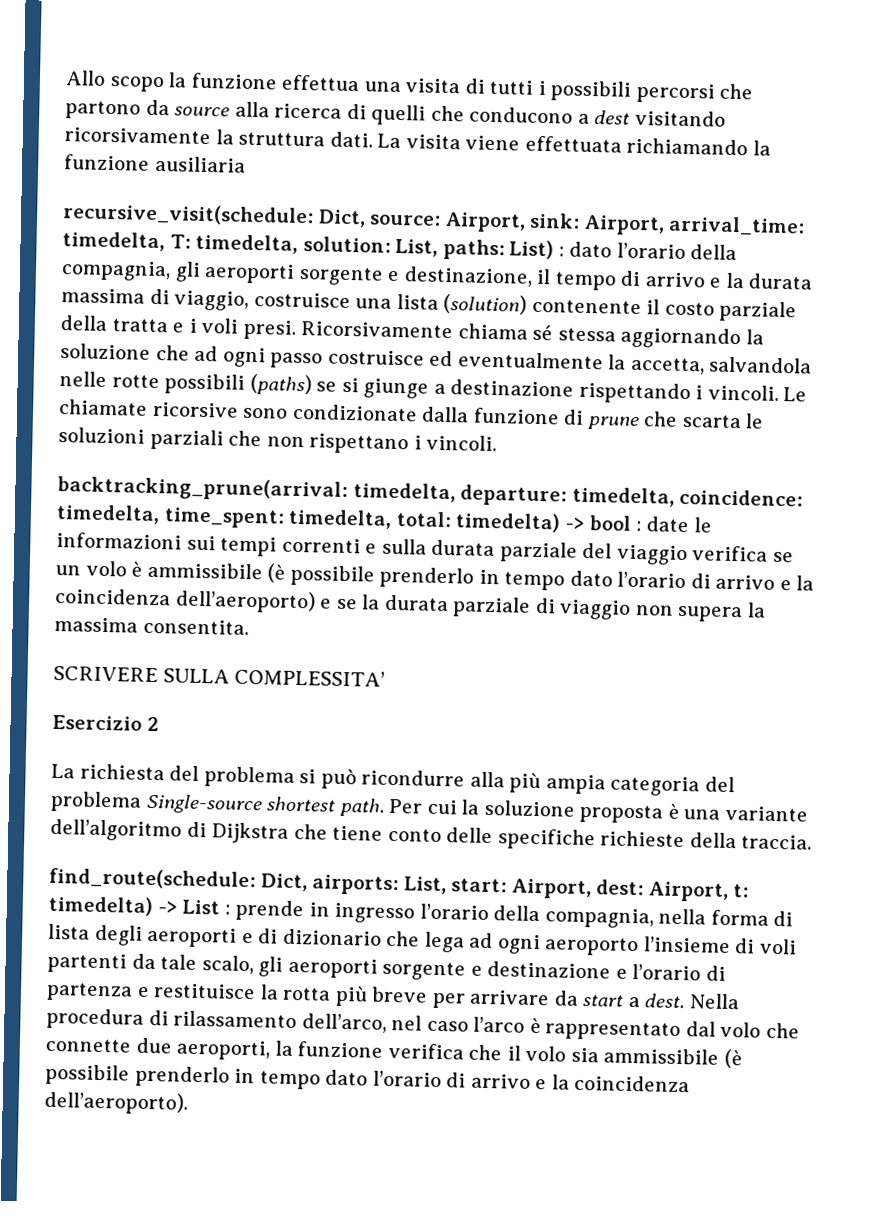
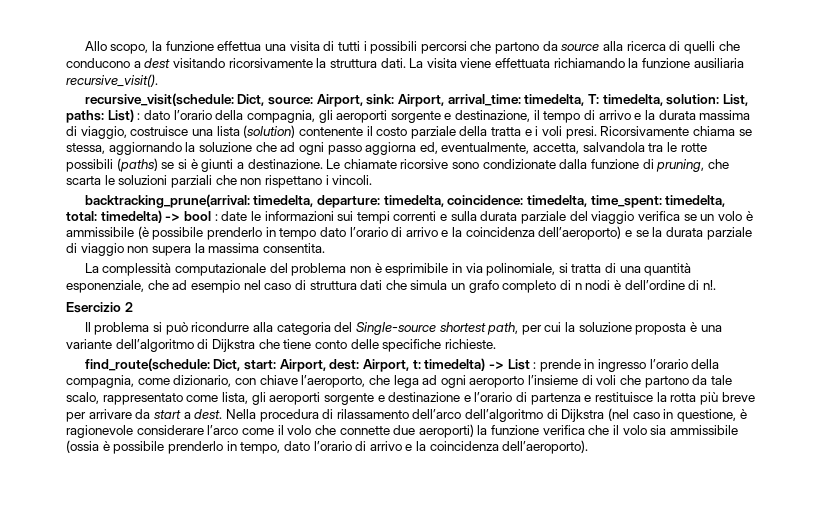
[109,76,164,93] scopo -> [110,44,149,54] scopo,
(246, 164) none -> [66,74,158,87] recursive_visit().
[532,324,616,342] sé stessa -> [738,129,752,136] [66,143,105,154] se stessa,
[327,349,813,375] [59,371,107,387] costruisce ed eventualmente la accetta, salvandola nelle -> [365,142,678,155] aggiorna ed, eventualmente, accetta, salvandola tra le
[363,378,779,405] giunge a destinazione rispettando i vincoli. -> [190,159,323,172] è giunti a destinazione.
[586,415,640,431] prune -> [656,159,705,172] pruning,
[53,665,386,687] SCRIVERE SULLA COMPLESSITA’ -> [84,263,692,276] [66,280,716,293] La complessità computazionale del problema non è esprimibile in via polinomiale, si tratta di una quantità esponenziale, che ad esempio nel caso di struttura dati che simula un grafo completo di n nodi è dell’ordine di n!.
[51,763,200,782] La richiesta del -> [84,322,91,332] Il
[509,772,606,795] più ampia -> (273, 327) none
[50,790,142,813] problema -> (353, 327) none
[338,797,424,817] path. Per -> [487,322,542,335] path, per
[600,830,813,850] richieste della traccia. -> [444,339,496,349] richieste.
[312,874,447,896] airports: List, -> (241, 365) none
[658,908,794,927] [48,923,382,948] nella forma di lista degli aeroporti e di dizionario -> [137,375,366,388] come dizionario, con chiave l’aeroporto,
[47,952,127,974] partenti -> [620,375,689,388] che partono
(254, 965) none -> [102,392,248,405] rappresentato come lista,
[301,1013,716,1042] dell’arco, nel caso l’arco è rappresentato dal -> [412,408,747,422] [66,425,284,438] dell’arco dell’algoritmo di Dijkstra (nel caso in questione, è ragionevole considerare l’arco come il
[176,1039,271,1061] aeroporti, -> [418,424,474,438] aeroporti)
[723,1048,742,1069] [45,1063,321,1090] (è possibile prenderlo in tempo -> [66,440,281,454] (ossia è possibile prenderlo in tempo,

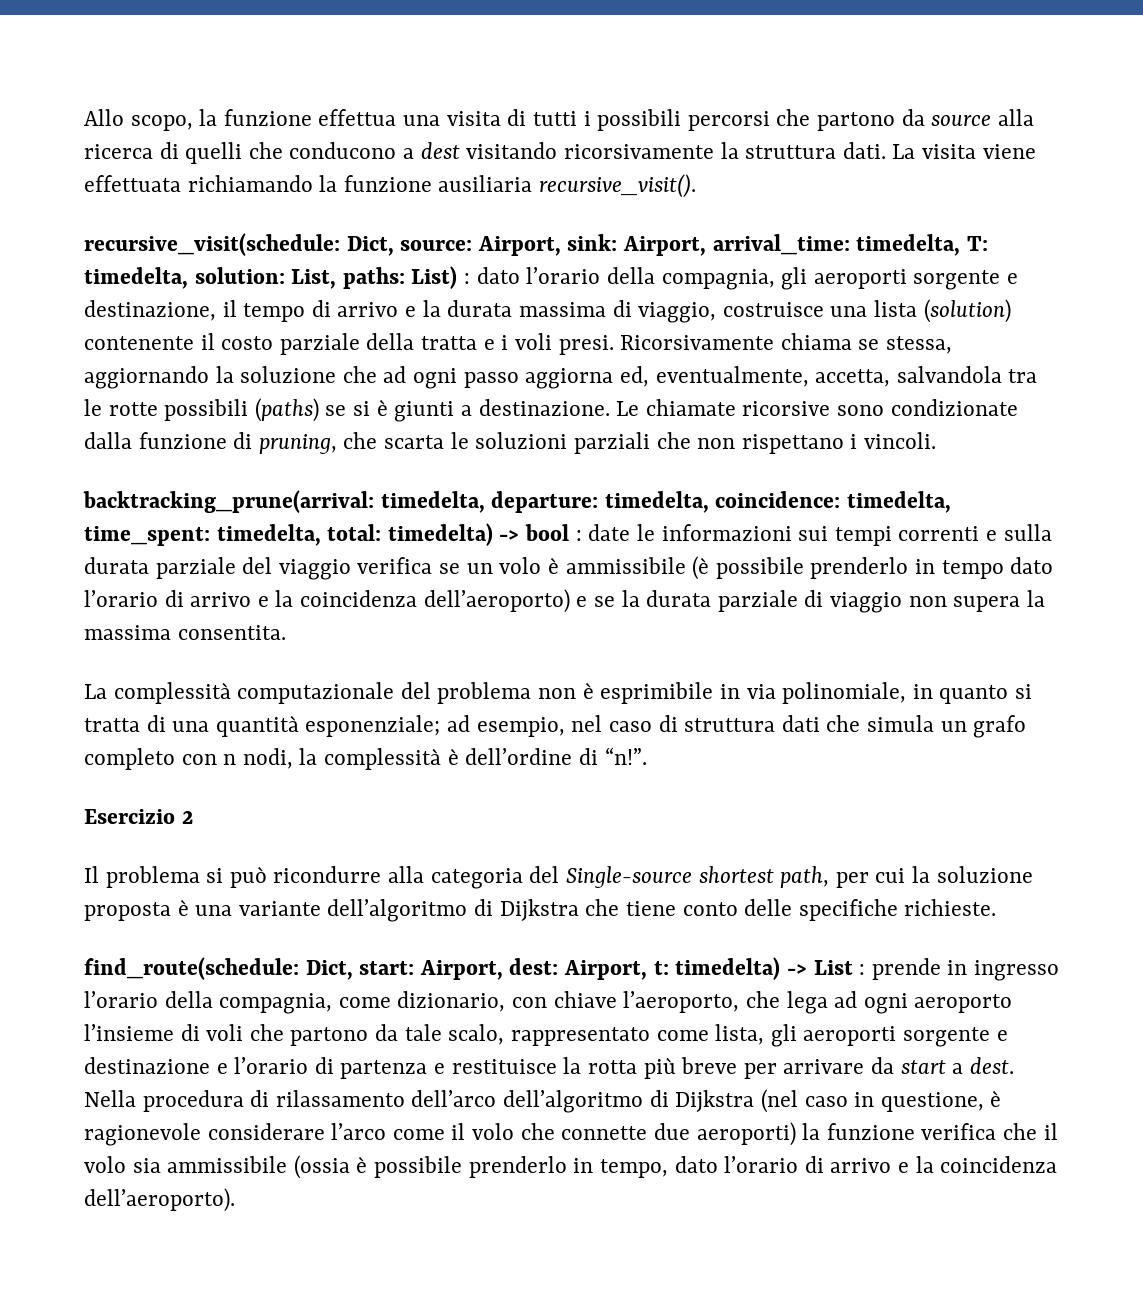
(556, 269) none -> [912,684,1009,704] in quanto
[66,280,240,293] esponenziale, che ad esempio -> [305,715,565,737] esponenziale; ad esempio,
[560,280,611,290] di n nodi -> [181,748,442,770] con n nodi, la complessità
[702,280,716,290] n!. -> [604,747,647,765] “n!”.

